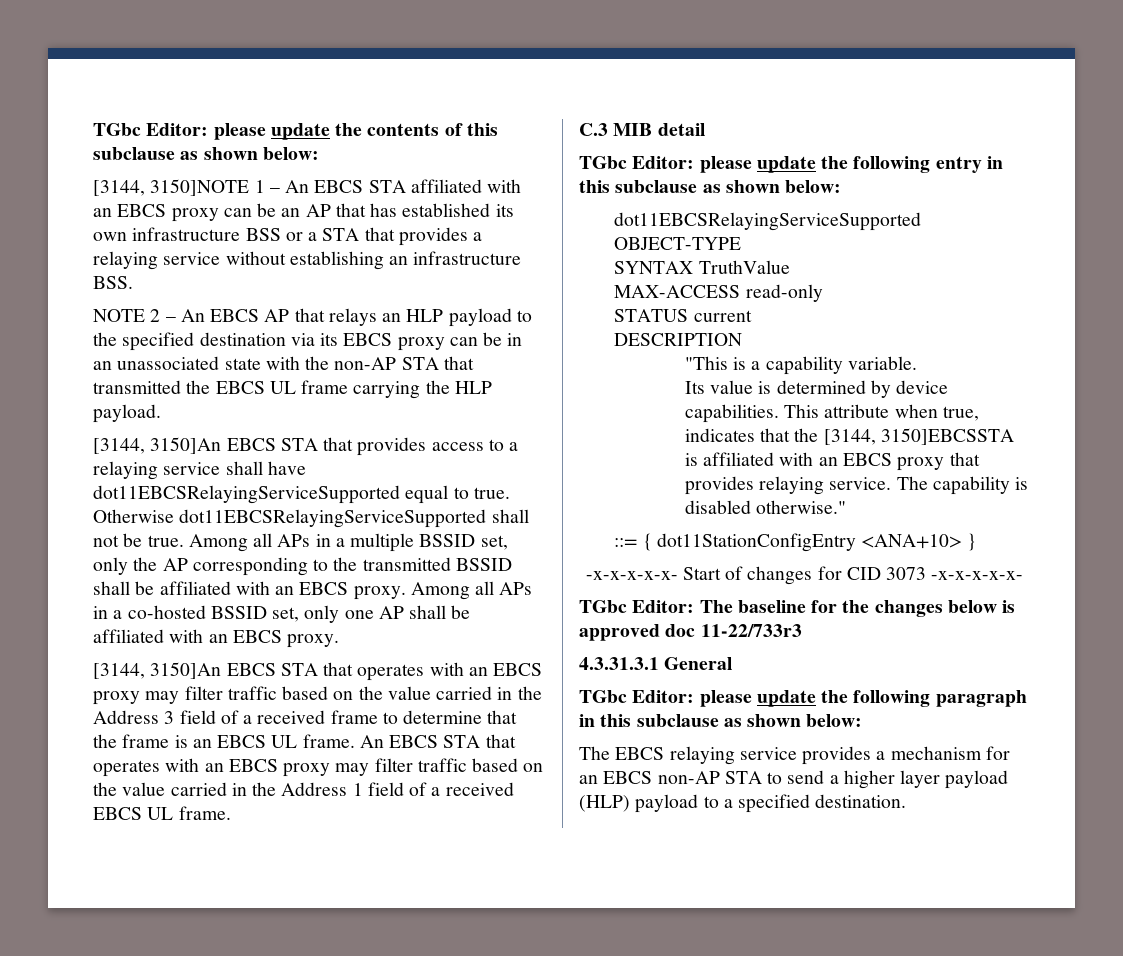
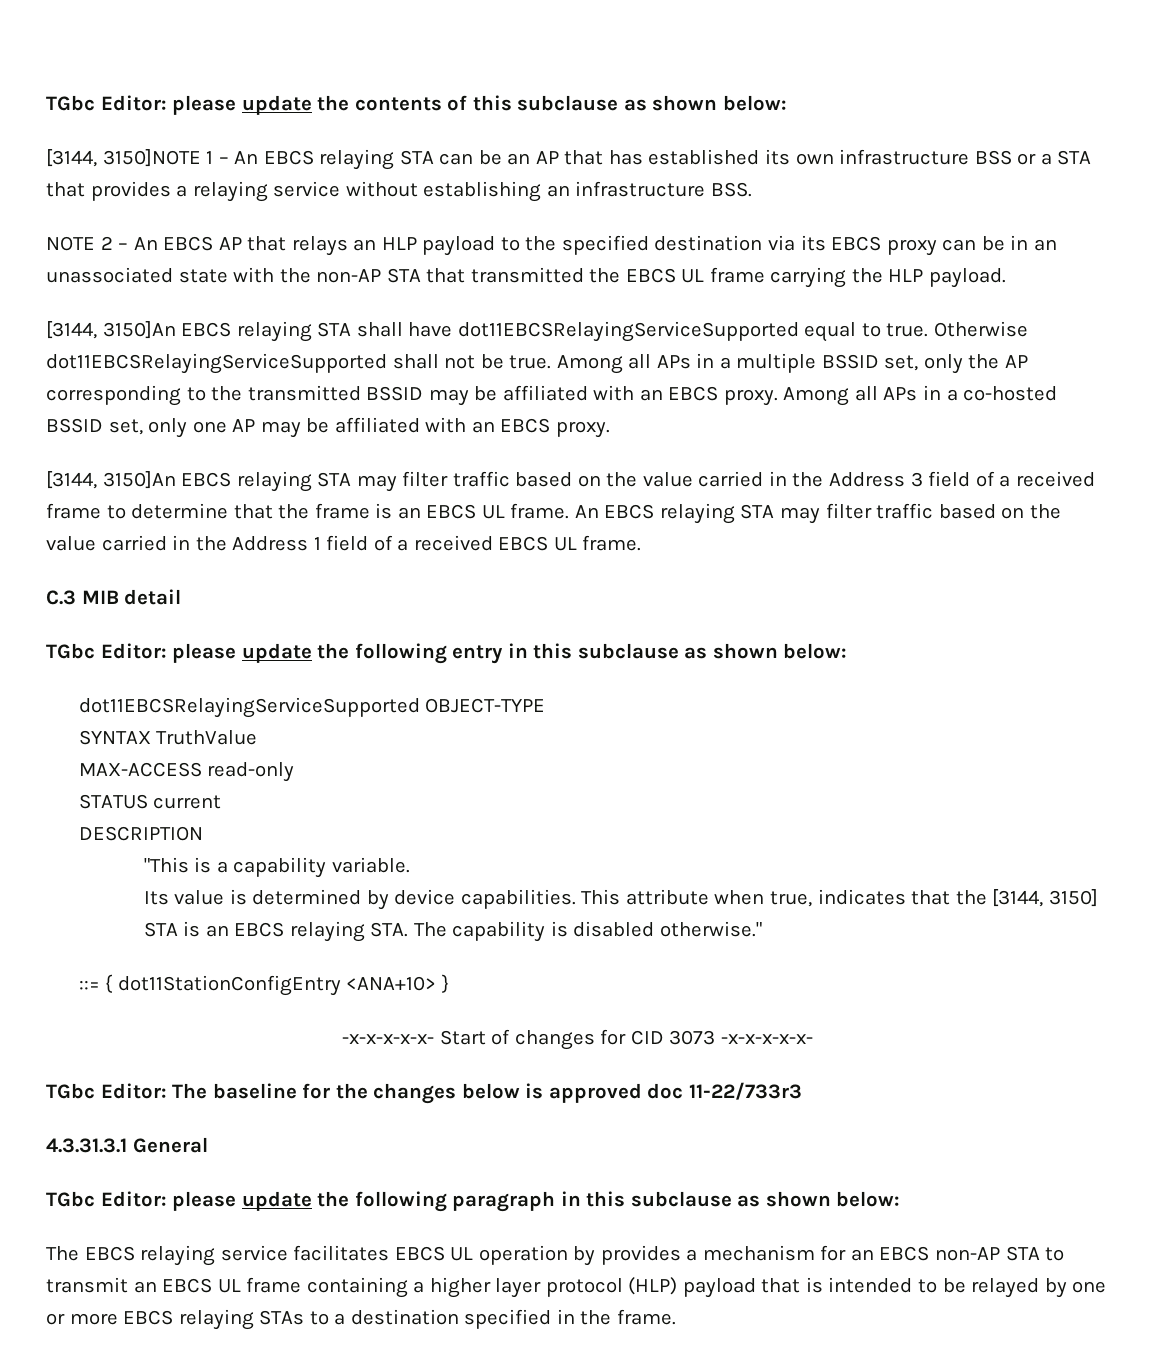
[368,179,522,193] [93,204,219,222] STA affiliated with an EBCS proxy -> [319,149,434,170] relaying STA
[280,437,519,456] [93,461,221,480] STA that provides access to a relaying service -> [236,321,352,342] relaying STA
[93,581,130,595] shall -> [428,389,469,406] may
[409,605,447,619] shall -> [260,421,301,438] may
[280,662,543,681] [93,691,140,705] STA that operates with an EBCS proxy -> [236,471,352,492] relaying STA
[443,734,516,748] [93,758,331,777] STA that operates with an EBCS proxy -> [659,503,775,524] relaying STA
[880,428,1014,445] [684,452,980,471] [684,476,892,495] 3150]EBCSSTA is affiliated with an EBCS proxy that provides relaying service. -> [1048,889,1098,907] [143,921,409,942] 3150] STA is an EBCS relaying STA.
(797, 753) none -> [293,1245,596,1266] facilitates EBCS UL operation by
[787,770,825,784] send -> [46,1277,408,1298] transmit an EBCS UL frame containing
[945,770,1009,789] payload -> [545,1278,623,1297] protocol
[703,794,907,813] to a specified destination. -> [761,1277,1107,1298] [46,1309,676,1330] that is intended to be relayed by one or more EBCS relaying STAs to a destination specified in the frame.

